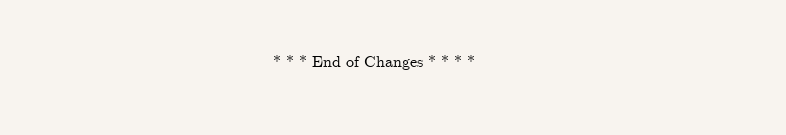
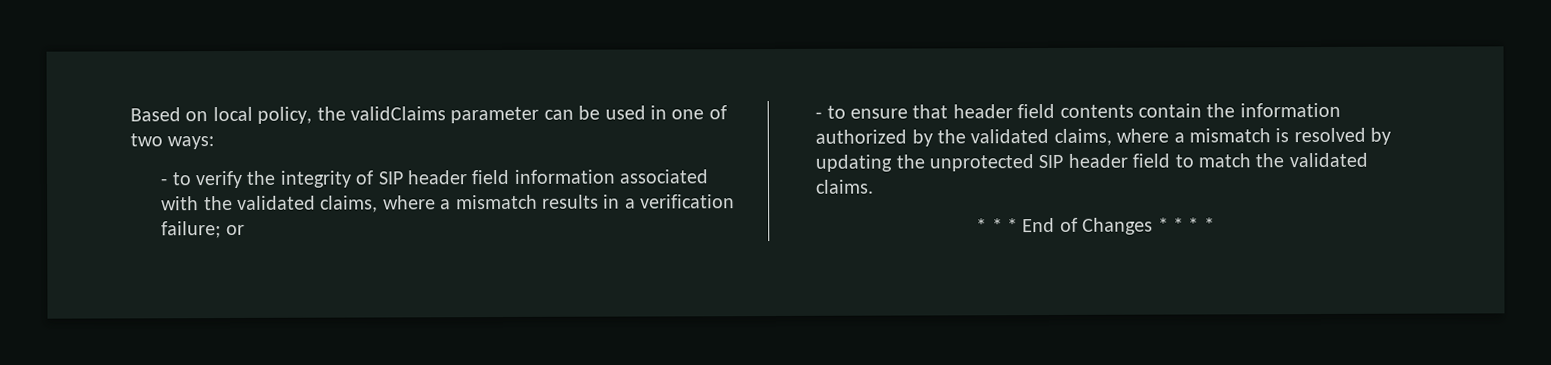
(273, 61) none -> [130,105,727,124] [130,133,215,150] [160,169,710,189] [161,194,736,213] [161,221,245,239] [815,102,1341,119] [815,127,1392,147] [815,152,1368,172] [815,179,875,194] Based on local policy, the validClaims parameter can be used in one of two ways: // - to verify the integrity of SIP header field information associated with the validated claims, where a mismatch results in a verification failure; or // - to ensure that header field contents contain the information authorized by the validated claims, where a mismatch is resolved by updating the unprotected SIP header field to match the validated claims. //

